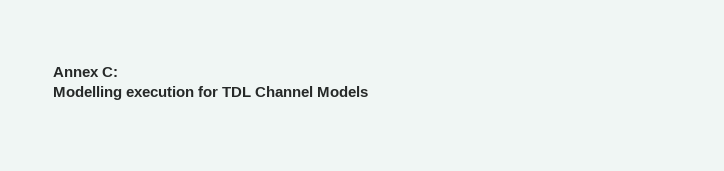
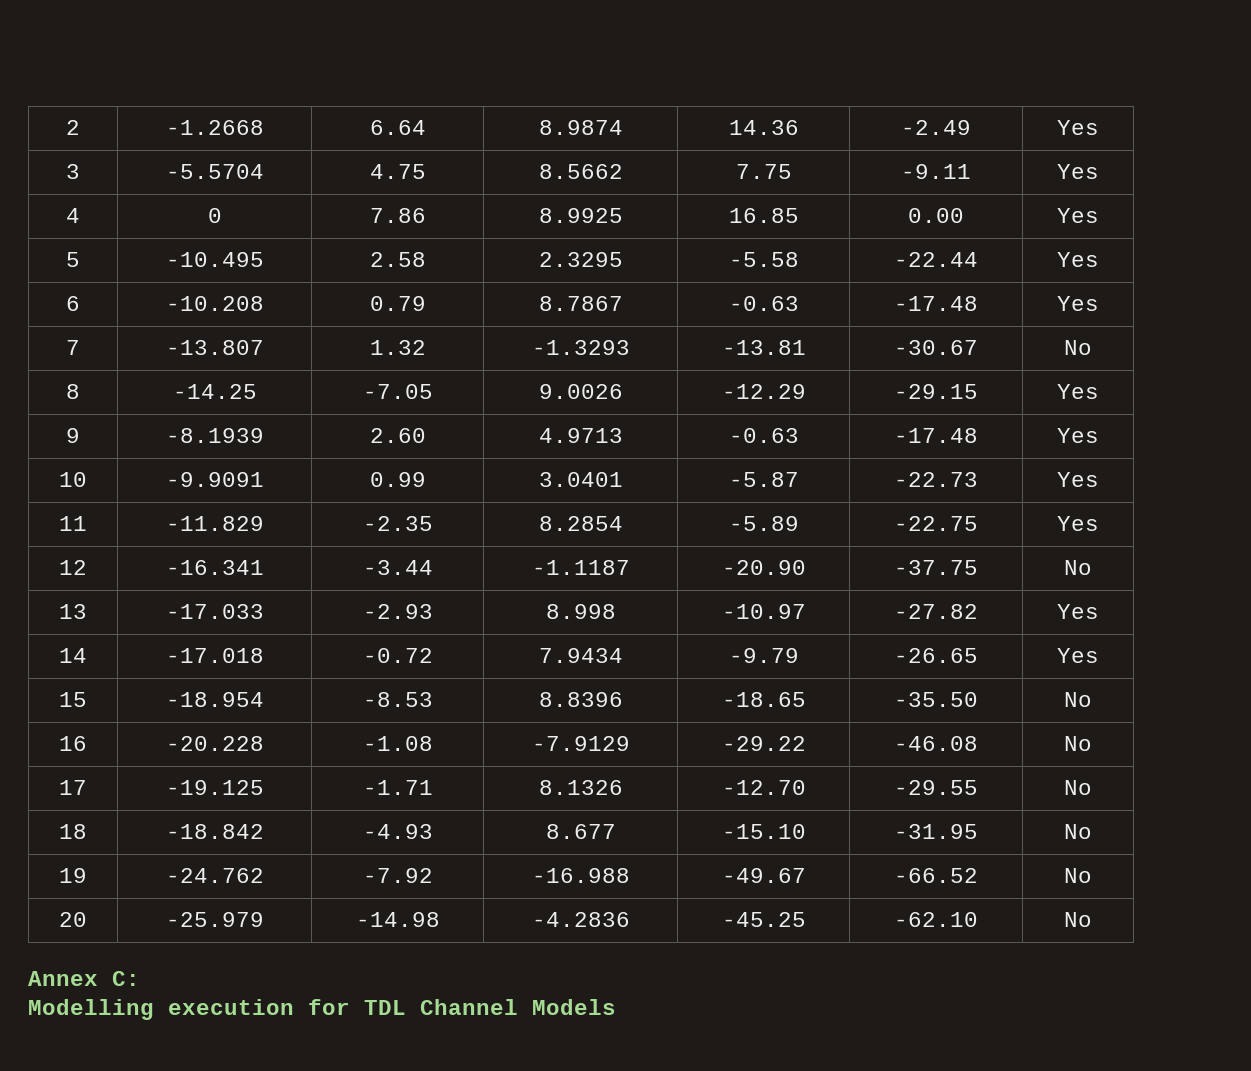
(53, 72) none -> [66,120,80,135] [165,120,264,135] [369,120,426,135] [538,120,623,135] [728,120,799,135] [901,120,971,135] [1057,120,1099,135] [66,164,80,179] [165,164,264,179] [369,164,426,179] [538,164,623,179] [735,164,792,179] [901,164,971,179] [1057,164,1099,179] [66,208,80,223] [207,208,222,223] [369,208,426,223] [538,208,623,223] [728,208,799,223] [908,208,964,223] [1057,208,1099,223] [66,252,80,267] [165,252,264,267] [369,252,426,267] [538,252,623,267] [728,252,799,267] [894,252,978,267] [1057,252,1099,267] [66,296,80,311] [165,296,264,311] [369,296,426,311] [538,296,623,311] [728,296,799,311] [894,296,978,311] [1057,296,1099,311] [66,340,80,355] [165,340,264,355] [369,340,426,355] [531,340,630,355] [721,340,806,355] [894,340,978,355] [1064,340,1092,355] [66,384,80,399] [172,384,257,399] [362,384,433,399] [538,384,623,399] [721,384,806,399] [894,384,978,399] [1057,384,1099,399] [66,428,80,443] [165,428,264,443] [369,428,426,443] [538,428,623,443] [728,428,799,443] [894,428,978,443] [1057,428,1099,443] [59,472,87,487] [165,472,264,487] [369,472,426,487] [538,472,623,487] [728,472,799,487] [894,472,978,487] [1057,472,1099,487] [59,516,87,531] [165,516,264,531] [362,516,433,531] [538,516,623,531] [728,516,799,531] [894,516,978,531] [1057,516,1099,531] [59,560,87,575] [165,560,264,575] [362,560,433,575] [531,560,630,575] [721,560,806,575] [894,560,978,575] [1064,560,1092,575] [59,604,87,619] [165,604,264,619] [362,604,433,619] [545,604,616,619] [721,604,806,619] [894,604,978,619] [1057,604,1099,619] [59,648,87,663] [165,648,264,663] [362,648,433,663] [538,648,623,663] [728,648,799,663] [894,648,978,663] [1057,648,1099,663] [59,692,87,707] [165,692,264,707] [362,692,433,707] [538,692,623,707] [721,692,806,707] [894,692,978,707] [1064,692,1092,707] [59,736,87,751] [165,736,264,751] [362,736,433,751] [531,736,630,751] [721,736,806,751] [894,736,978,751] [1064,736,1092,751] [59,780,87,795] [165,780,264,795] [362,780,433,795] [538,780,623,795] [721,780,806,795] [894,780,978,795] [1064,780,1092,795] [59,824,87,839] [165,824,264,839] [362,824,433,839] [545,824,616,839] [721,824,806,839] [894,824,978,839] [1064,824,1092,839] [59,868,87,883] [165,868,264,883] [362,868,433,883] [531,868,630,883] [721,868,806,883] [894,868,978,883] [1064,868,1092,883] [59,912,87,927] [165,912,264,927] [355,912,440,927] [531,912,630,927] [721,912,806,927] [894,912,978,927] [1064,912,1092,927] 2 | -1.2668 | 6.64 | 8.9874 | 14.36 | -2.49 | Yes // 3 | -5.5704 | 4.75 | 8.5662 | 7.75 | -9.11 | Yes // 4 | 0 | 7.86 | 8.9925 | 16.85 | 0.00 | Yes // 5 | -10.495 | 2.58 | 2.3295 | -5.58 | -22.44 | Yes // 6 | -10.208 | 0.79 | 8.7867 | -0.63 | -17.48 | Yes // 7 | -13.807 | 1.32 | -1.3293 | -13.81 | -30.67 | No // 8 | -14.25 | -7.05 | 9.0026 | -12.29 | -29.15 | Yes // 9 | -8.1939 | 2.60 | 4.9713 | -0.63 | -17.48 | Yes // 10 | -9.9091 | 0.99 | 3.0401 | -5.87 | -22.73 | Yes // 11 | -11.829 | -2.35 | 8.2854 | -5.89 | -22.75 | Yes // 12 | -16.341 | -3.44 | -1.1187 | -20.90 | -37.75 | No // 13 | -17.033 | -2.93 | 8.998 | -10.97 | -27.82 | Yes // 14 | -17.018 | -0.72 | 7.9434 | -9.79 | -26.65 | Yes // 15 | -18.954 | -8.53 | 8.8396 | -18.65 | -35.50 | No // 16 | -20.228 | -1.08 | -7.9129 | -29.22 | -46.08 | No // 17 | -19.125 | -1.71 | 8.1326 | -12.70 | -29.55 | No // 18 | -18.842 | -4.93 | 8.677 | -15.10 | -31.95 | No // 19 | -24.762 | -7.92 | -16.988 | -49.67 | -66.52 | No // 20 | -25.979 | -14.98 | -4.2836 | -45.25 | -62.10 | No //

